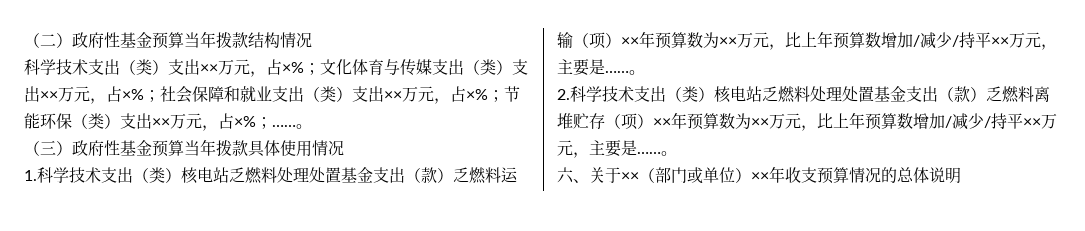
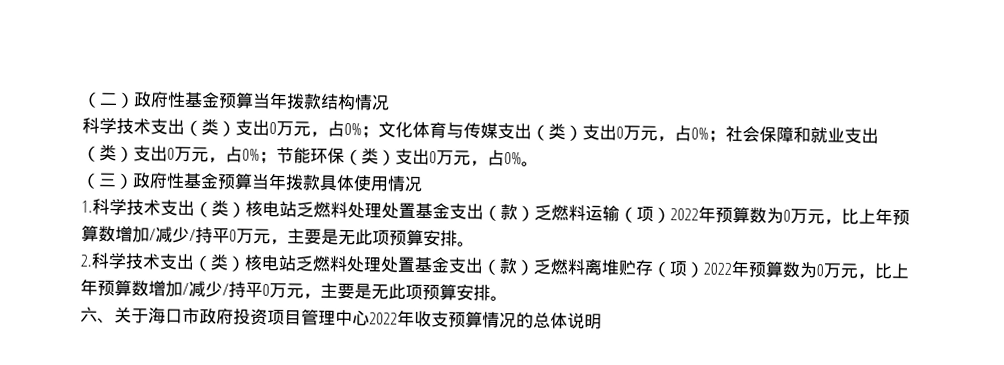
[200,59,304,77] ××万元，占×% -> [269,120,362,138] 0万元，占0%
[40,86,144,104] ××万元，占×% -> [616,125,709,143] 0万元，占0%
[384,86,488,104] ××万元，占×% -> [167,146,260,164] 0万元，占0%
[152,113,296,131] ××万元，占×%；…… -> [429,149,522,167] 0万元，占0%
[621,31,737,49] ××年预算数为×× -> [670,205,791,224] 2022年预算数为0
[991,32,1057,50] [557,59,629,76] ××万元，主要是…… -> [229,228,458,247] 0万元，主要是无此项预算安排
[653,112,769,130] ××年预算数为×× -> [703,259,824,279] 2022年预算数为0
[1023,114,1057,129] [557,140,661,158] ××万元，主要是…… -> [262,282,491,301] 0万元，主要是无此项预算安排
[621,167,769,184] ××（部门或单位）×× -> [148,307,398,327] 海口市政府投资项目管理中心2022

